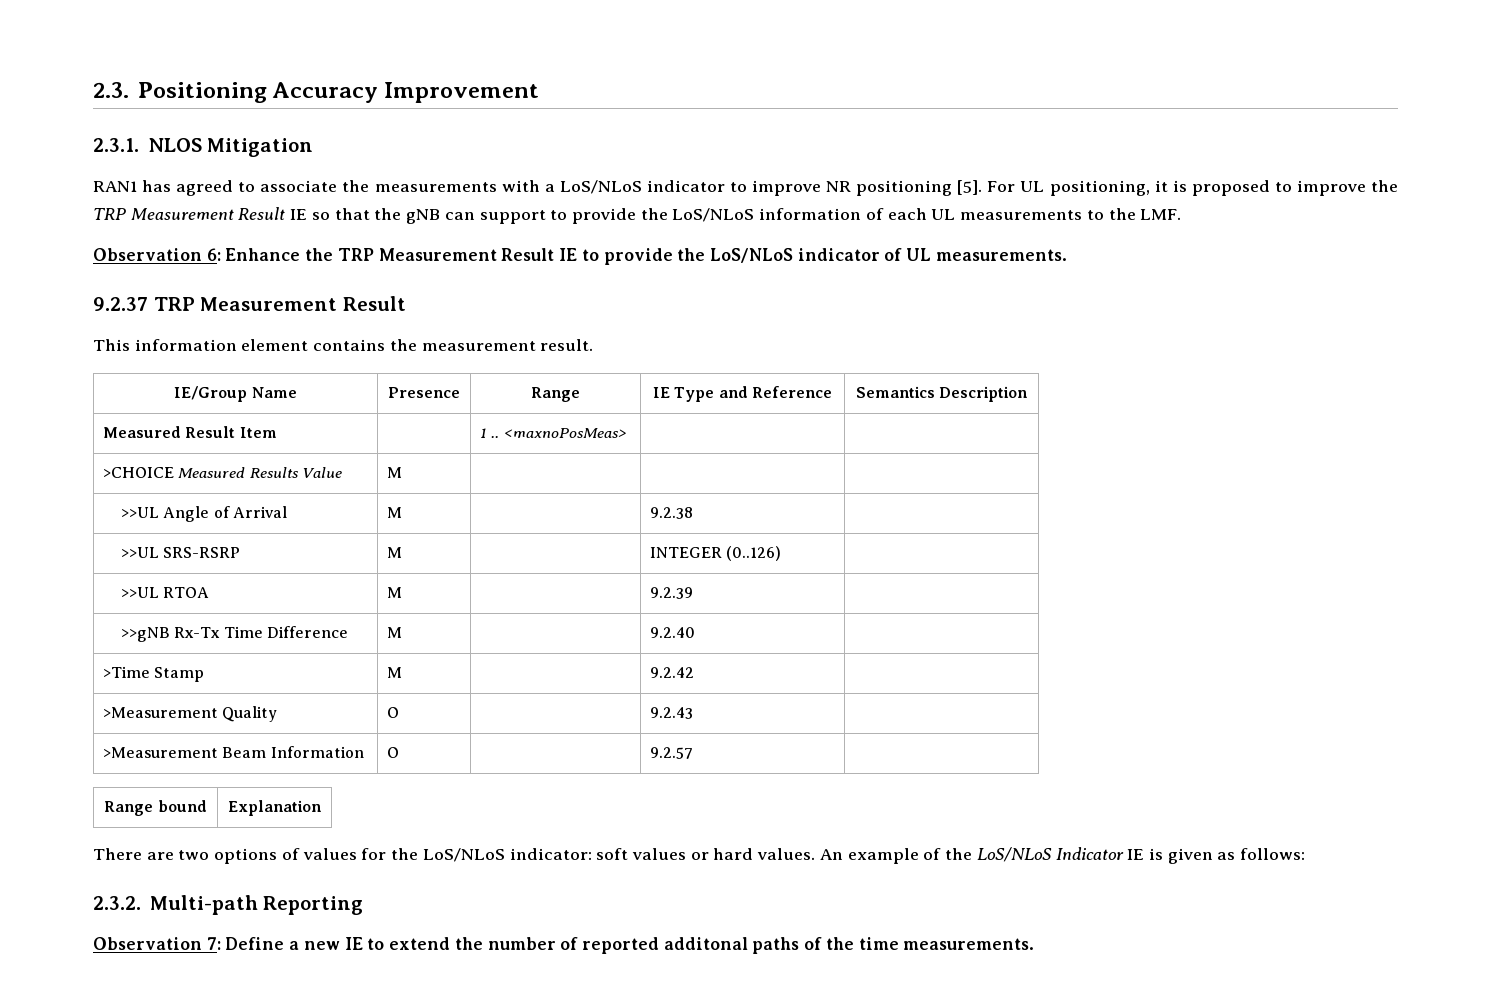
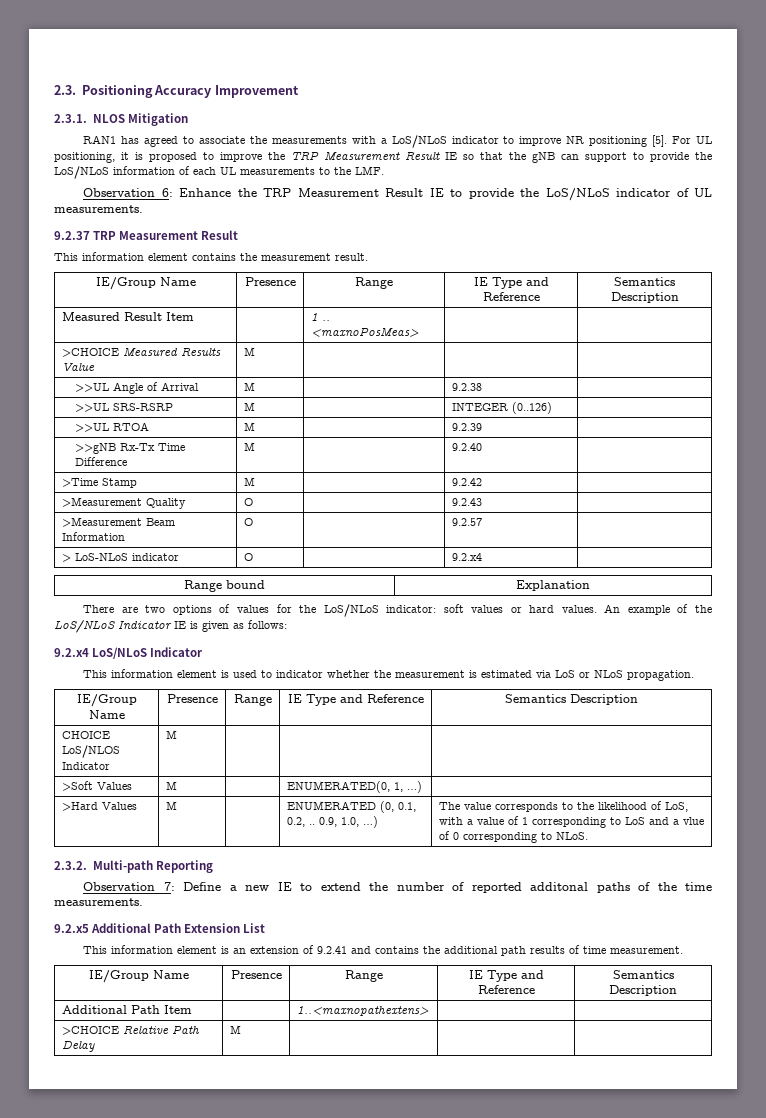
(694, 753) none -> [61,553,179,562] [243,553,253,561] [451,553,482,561] // > LoS-NLoS indicator | O | | 9.2.x4 |
(1306, 854) none -> [54,647,204,659] [83,669,695,681] [76,694,137,707] [88,710,125,719] [166,694,218,703] [233,694,272,706] [287,694,424,706] [505,694,638,705] [61,731,110,739] [61,745,120,758] [61,762,110,770] [165,730,177,739] [61,781,132,791] [165,781,177,790] [286,781,422,793] [61,802,137,811] [165,801,177,810] [286,801,416,813] [286,816,378,828] [438,801,688,812] [438,816,704,828] [438,831,588,843] // 9.2.x4 LoS/NLoS Indicator // This information element is used to indicator whether the measurement is estimated via LoS or NLoS propagation. // IE/Group Name | Presence | Range | IE Type and Reference | Semantics Description // CHOICE LoS/NLOS Indicator | M | | | // >Soft Values | M | | ENUMERATED(0, 1, …) | // >Hard Values | M | | ENUMERATED (0, 0.1, 0.2, .. 0.9, 1.0, …) | The value corresponds to the likelihood of LoS, with a value of 1 corresponding to LoS and a vlue of 0 corresponding to NLoS.
(1035, 944) none -> [54,923,266,933] [83,945,684,956] [88,970,189,983] [230,970,282,979] [344,970,383,982] [468,970,544,982] [477,985,535,994] [612,970,674,979] [609,985,677,996] [61,1005,192,1014] [296,1006,429,1016] [61,1026,200,1035] [61,1041,95,1052] [229,1025,241,1034] // 9.2.x5 Additional Path Extension List // This information element is an extension of 9.2.41 and contains the additional path results of time measurement. // IE/Group Name | Presence | Range | IE Type and Reference | Semantics Description // Additional Path Item | | 1..<maxnopathextens> | | // >CHOICE Relative Path Delay | M | | |

